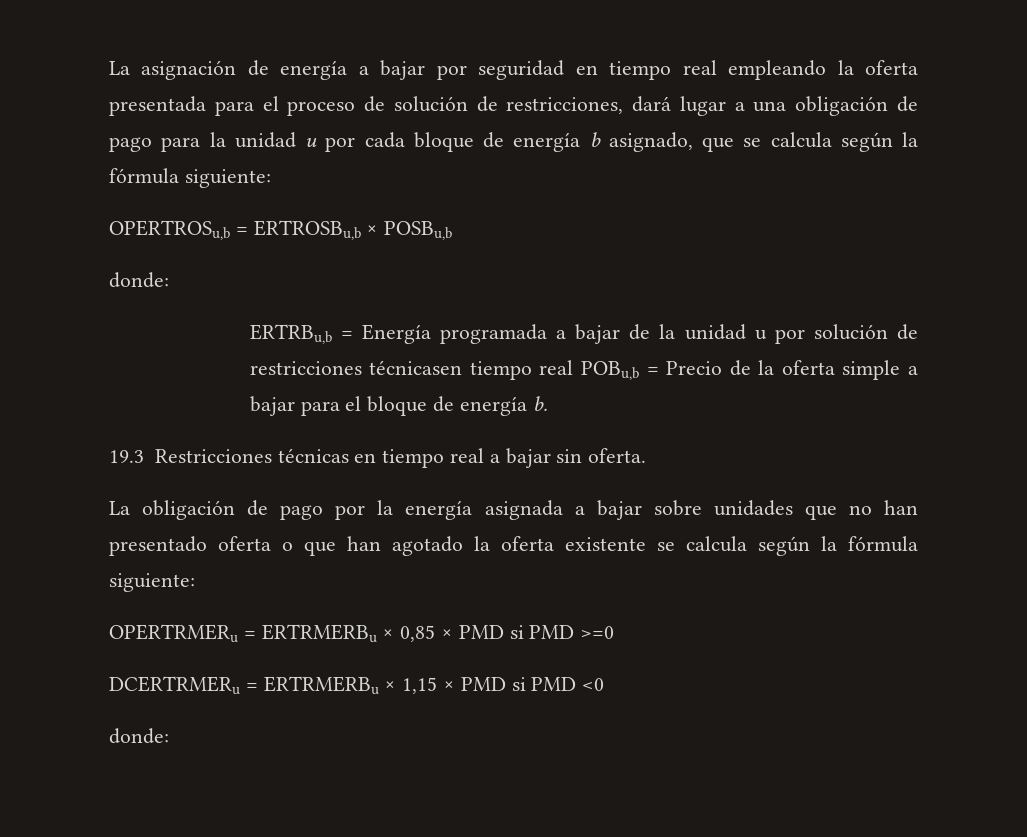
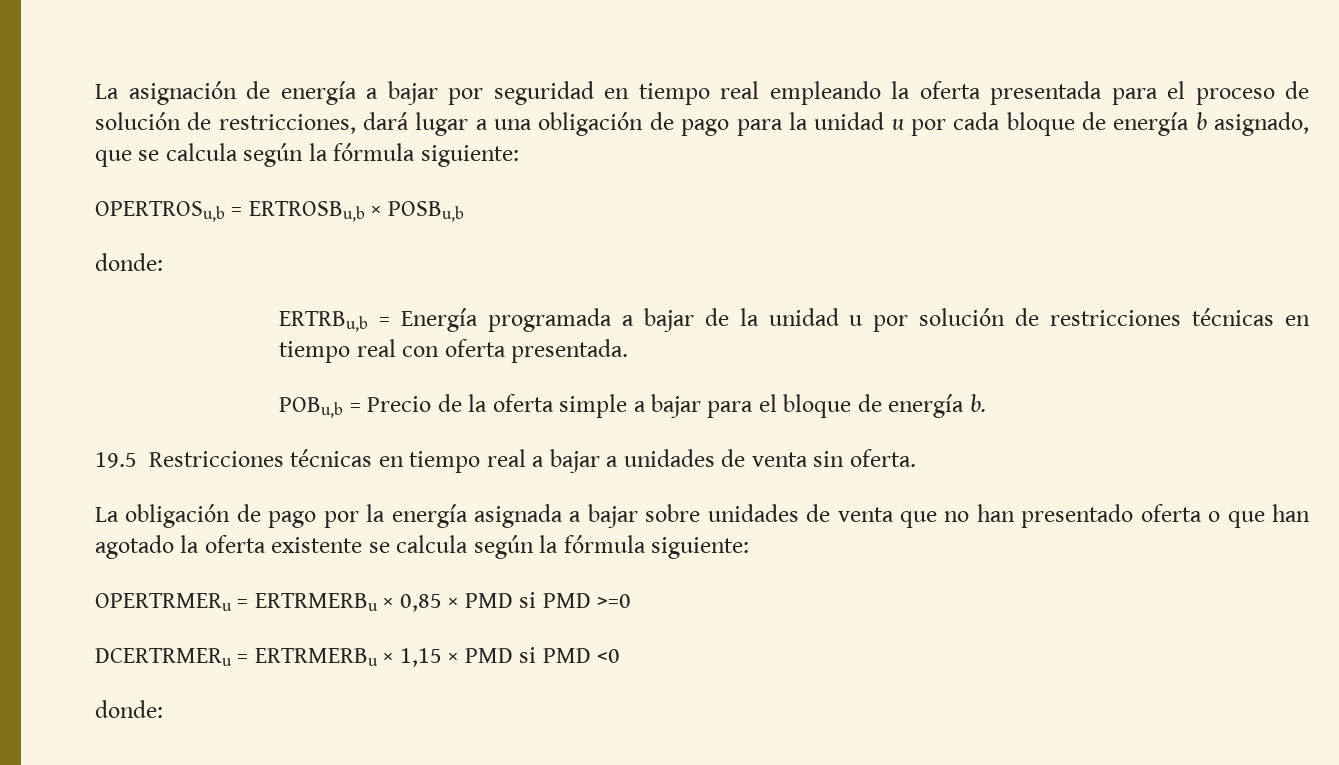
[369,360,574,380] técnicasen tiempo real -> [1192,308,1310,326] [279,339,629,363] técnicas en tiempo real con oferta presentada. //
[109,450,144,463] 19.3 -> [95,452,137,468] 19.5
(551, 458) none -> [606,449,808,467] a unidades de venta
(793, 508) none -> [806,504,894,522] de venta

